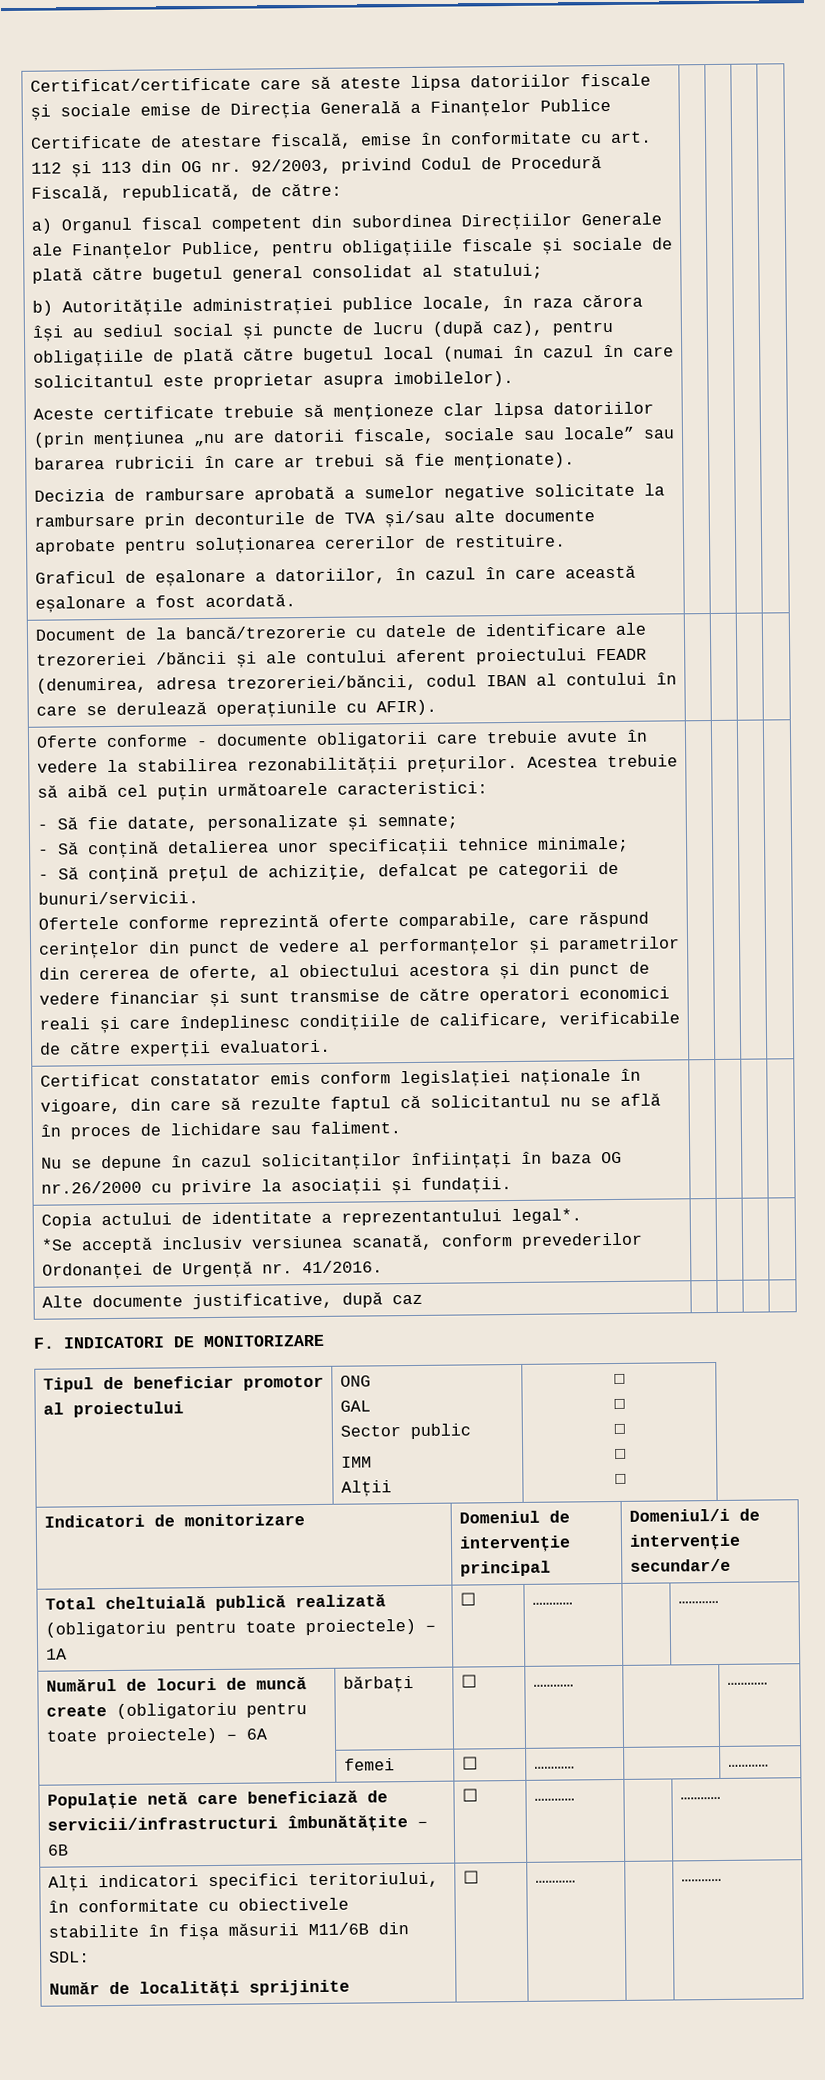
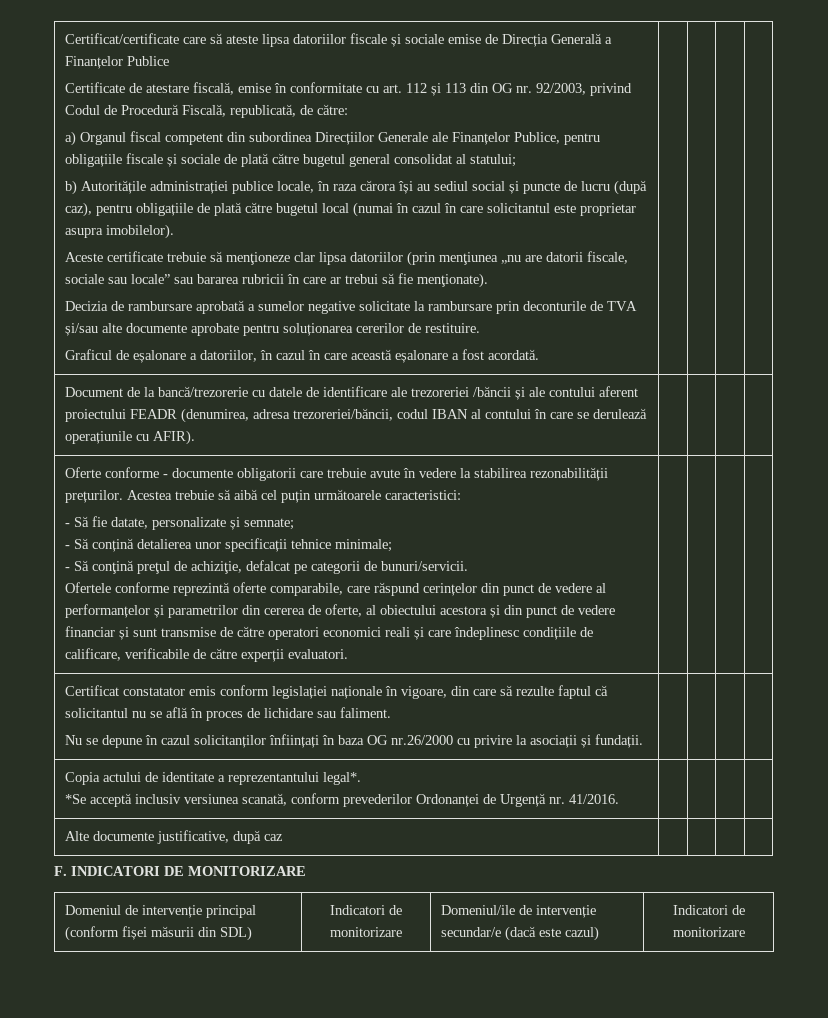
[42,1375,324,1393] [42,1401,184,1418] [339,1375,371,1387] [339,1400,371,1412] [339,1423,471,1440] [340,1456,372,1468] [340,1480,392,1497] [613,1373,625,1385] [613,1398,625,1410] [613,1423,625,1435] [614,1448,626,1460] [614,1473,626,1485] [43,1513,305,1528] [458,1510,570,1524] [458,1535,571,1553] [459,1560,551,1577] [628,1508,760,1522] [628,1533,741,1551] [629,1558,731,1572] [44,1593,386,1611] [44,1618,436,1638] [45,1648,67,1660] [459,1592,476,1606] [531,1602,573,1605] [677,1600,719,1604] [45,1676,307,1692] [45,1702,307,1719] [45,1727,267,1745] [342,1676,414,1693] [460,1674,477,1688] [532,1684,574,1687] [726,1682,768,1685] [343,1758,395,1771] [461,1756,478,1770] [533,1766,575,1769] [727,1764,769,1767] [46,1789,388,1810] [46,1814,428,1833] [46,1844,69,1856] [461,1788,478,1802] [533,1798,575,1801] [679,1796,721,1800] [47,1871,439,1892] [47,1897,349,1913] [47,1922,409,1941] [48,1951,90,1963] [48,1979,350,1998] [462,1870,479,1884] [534,1880,576,1883] [680,1878,722,1882] Tipul de beneficiar promotor al proiectului | ONG // GAL // Sector public // IMM // Alții | □ // □ // □ // □ // □ // Indicatori de monitorizare | Domeniul de intervenție principal | Domeniul/i de intervenție secundar/e // Total cheltuială publică realizată (obligatoriu pentru toate proiectele) – 1A | ☐ | ………… | | ………… // Numărul de locuri de muncă create (obligatoriu pentru toate proiectele) – 6A | bărbați | ☐ | ………… | | ………… // | femei | ☐ | ………… | | ………… // Populație netă care beneficiază de servicii/infrastructuri îmbunătățite – 6B | ☐ | ………… | | ………… // Alți indicatori specifici teritoriului, în conformitate cu obiectivele stabilite în fișa măsurii M11/6B din SDL: // Număr de localități sprijinite | ☐ | ………… | | ………… -> [64,905,256,918] [64,926,252,941] [330,905,402,915] [330,927,402,937] [440,905,596,918] [440,926,599,941] [672,905,745,915] [672,927,745,937] Domeniul de intervenție principal (conform fișei măsurii din SDL) | Indicatori de monitorizare | Domeniul/ile de intervenție secundar/e (dacă este cazul) | Indicatori de monitorizare

